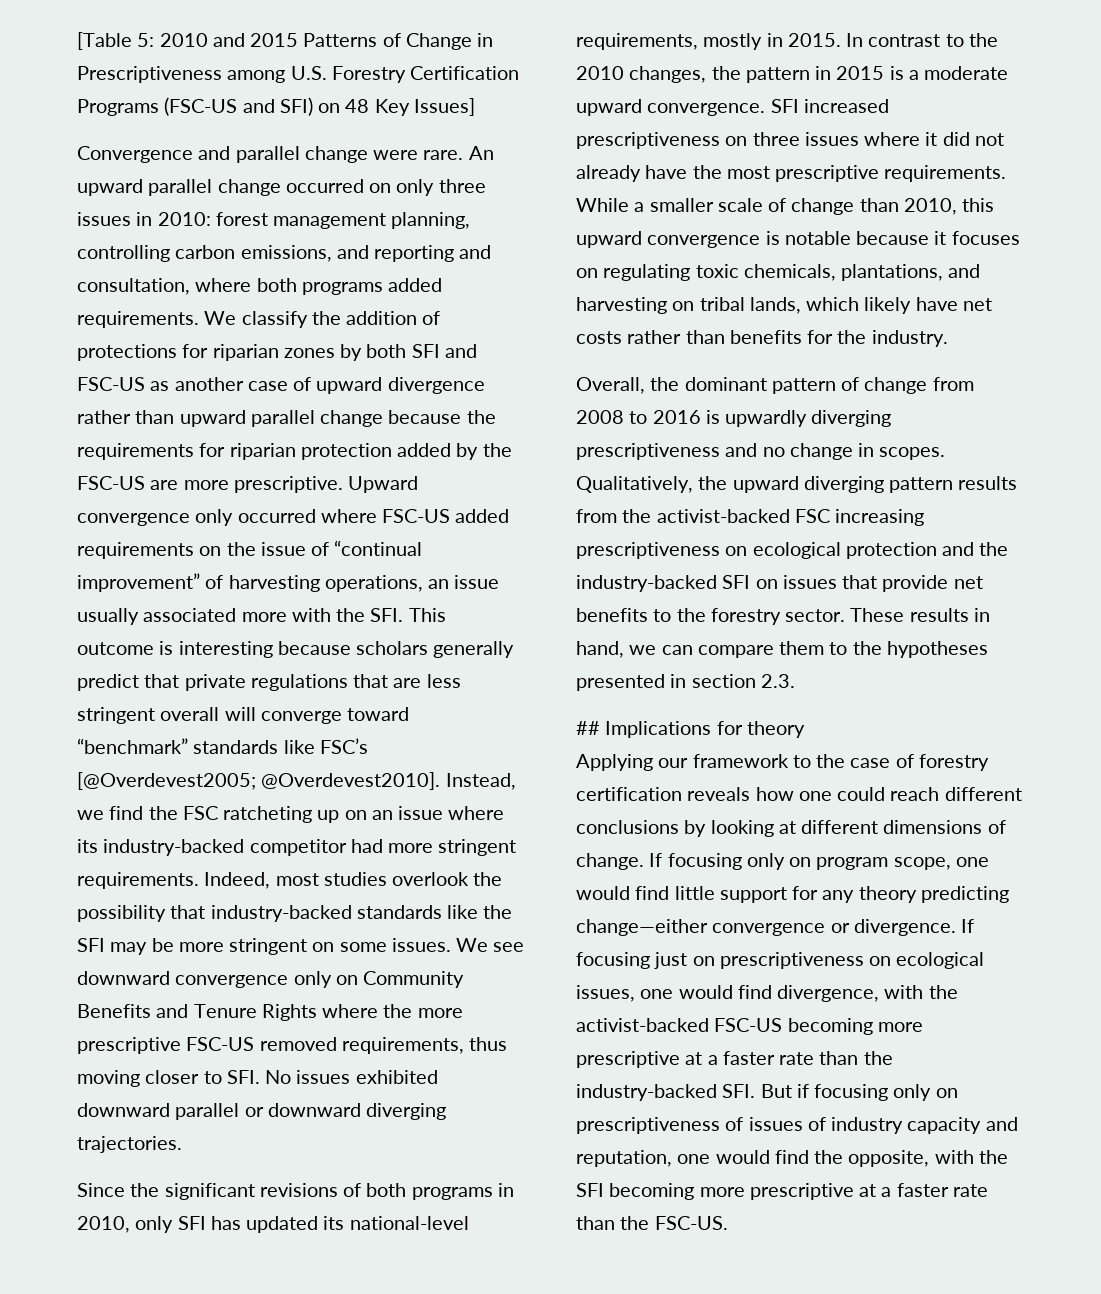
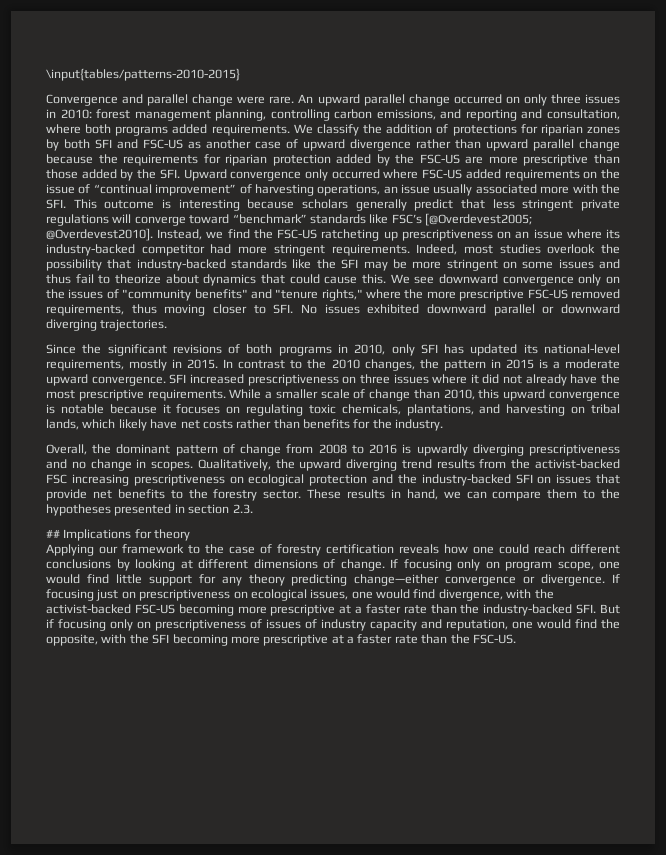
[77,32,494,50] [77,66,520,83] [77,97,475,116] [Table 5: 2010 and 2015 Patterns of Change in Prescriptiveness among U.S. Forestry Certification Programs (FSC-US and SFI) on 48 Key Issues] -> [46,68,240,81] \input{tables/patterns-2010-2015}
[233,476,343,493] prescriptive. -> [523,154,621,166] [46,169,180,181] prescriptive than those added by the SFI.
[184,674,461,691] [77,707,220,724] private regulations that are less stringent overall -> [492,199,621,211] [46,214,109,226] less stringent private regulations
[182,806,218,820] FSC -> [277,229,318,239] FSC-US
(340, 816) none -> [401,229,493,241] prescriptiveness
[391,938,451,952] issues. -> [558,259,620,269] [46,274,386,286] issues and thus fail to theorize about dynamics that could cause this.
[363,971,465,988] [77,1004,317,1021] Community Benefits and Tenure Rights -> [46,289,363,301] the issues of "community benefits" and "tenure rights,"
[889,477,954,493] pattern -> [401,459,432,469] trend

